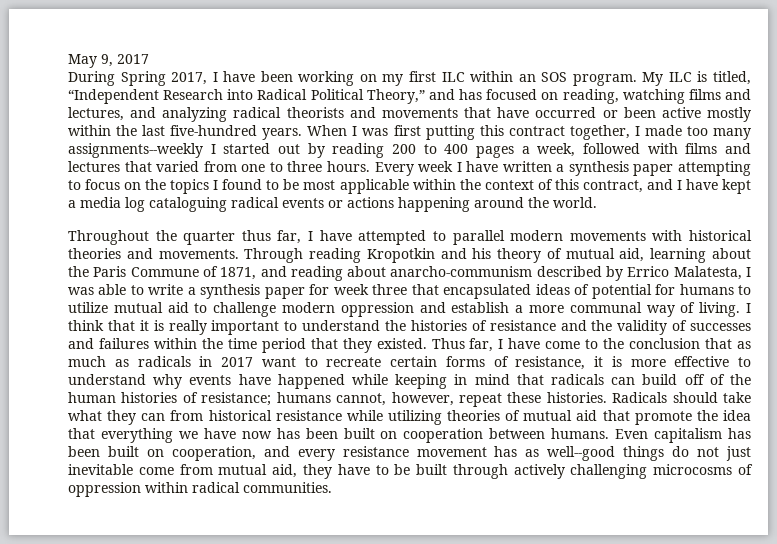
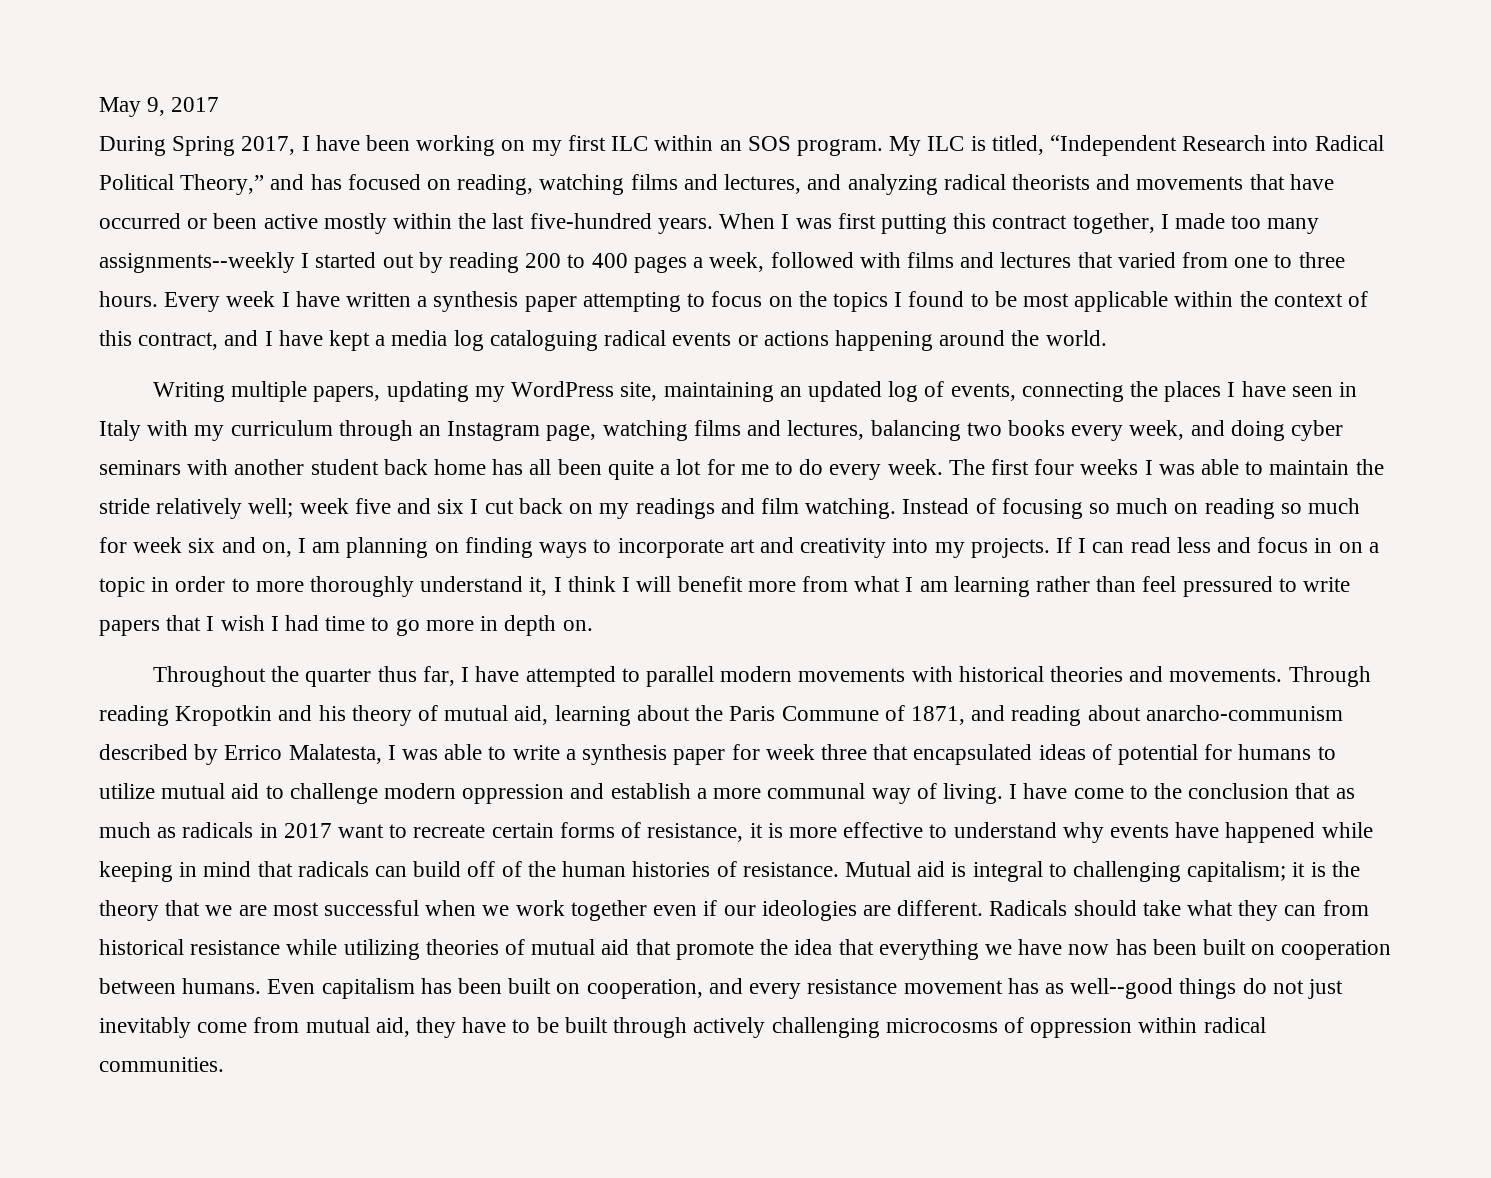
(597, 202) none -> [153,381,1358,402] [99,420,1343,441] [99,459,1384,480] [99,498,1361,519] [99,537,1379,558] [99,576,1351,597] [99,615,593,636] // Writing multiple papers, updating my WordPress site, maintaining an updated log of events, connecting the places I have seen in Italy with my curriculum through an Instagram page, watching films and lectures, balancing two books every week, and doing cyber seminars with another student back home has all been quite a lot for me to do every week. The first four weeks I was able to maintain the stride relatively well; week five and six I cut back on my readings and film watching. Instead of focusing so much on reading so much for week six and on, I am planning on finding ways to incorporate art and creativity into my projects. If I can read less and focus in on a topic in order to more thoroughly understand it, I think I will benefit more from what I am learning rather than feel pressured to write papers that I wish I had time to go more in depth on.
[68,320,751,335] [68,338,504,353] think that it is really important to understand the histories of resistance and the validity of successes and failures within the time period that they existed. Thus far, I -> (1018, 791) none
[201,392,607,407] resistance; humans cannot, however, repeat these histories. -> [742,861,1360,882] [99,900,984,921] resistance. Mutual aid is integral to challenging capitalism; it is the theory that we are most successful when we work together even if our ideologies are different.
[68,464,133,475] inevitable -> [99,1017,191,1038] inevitably

